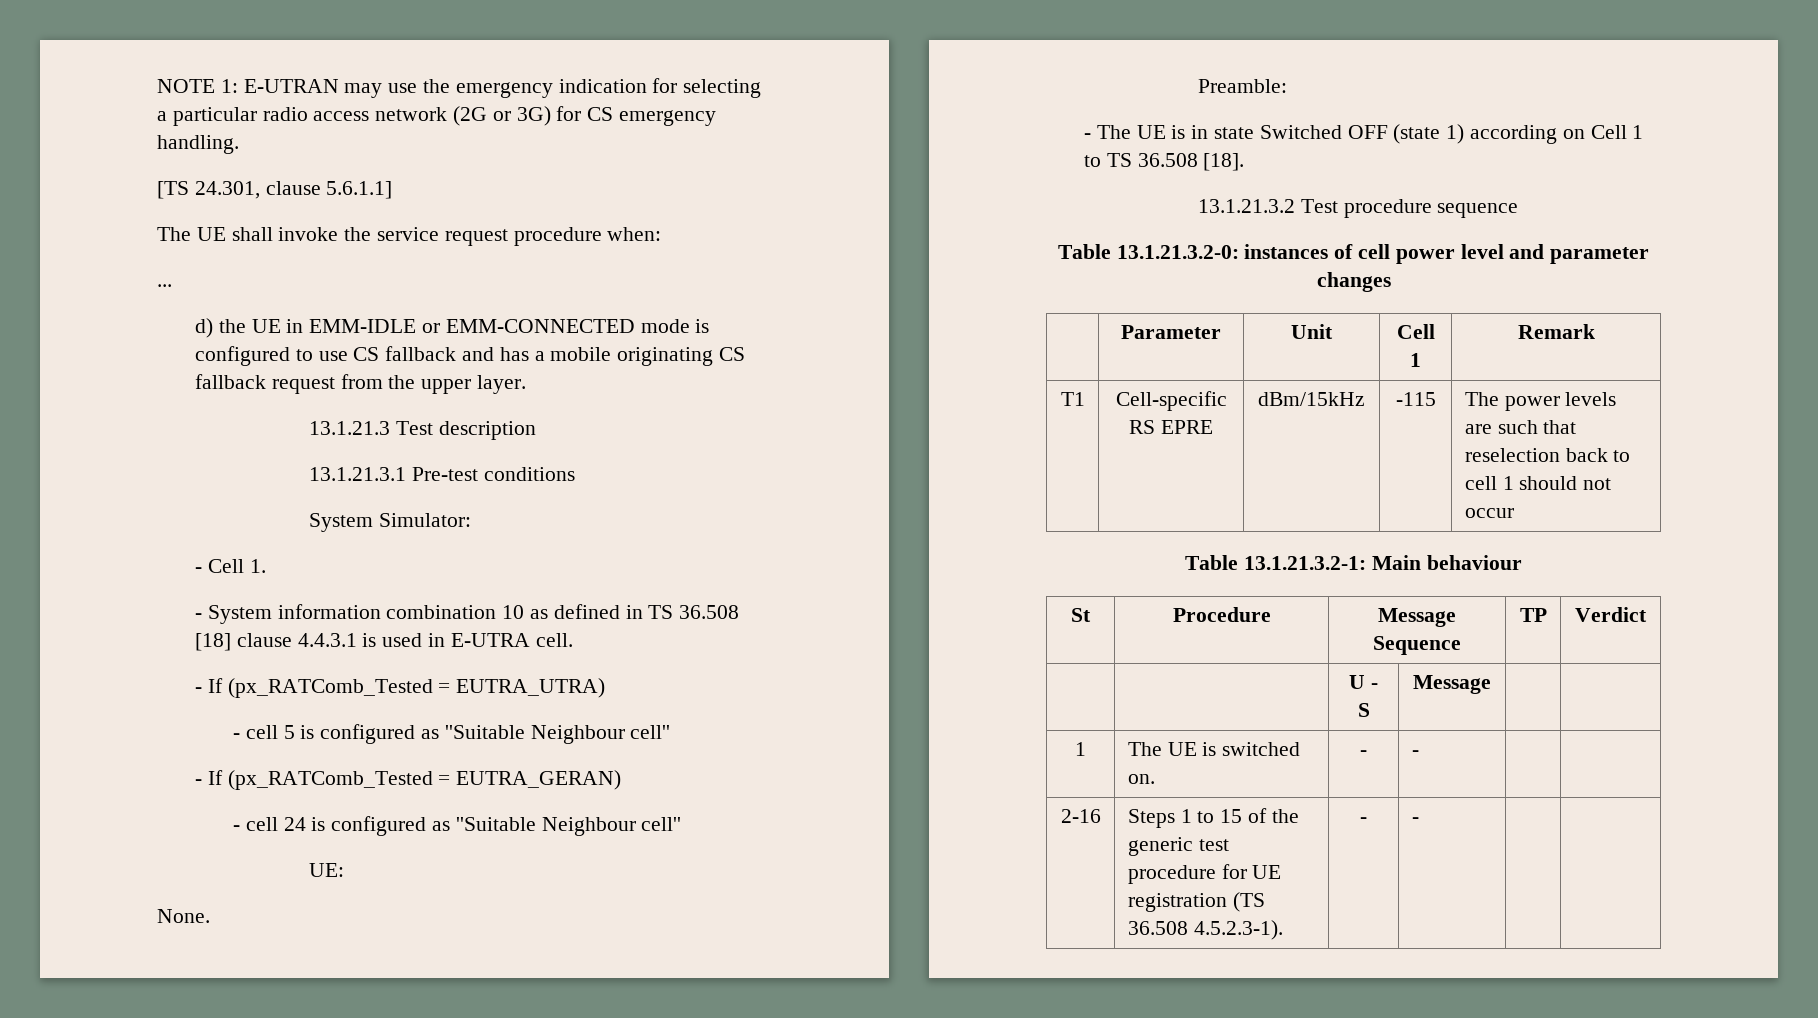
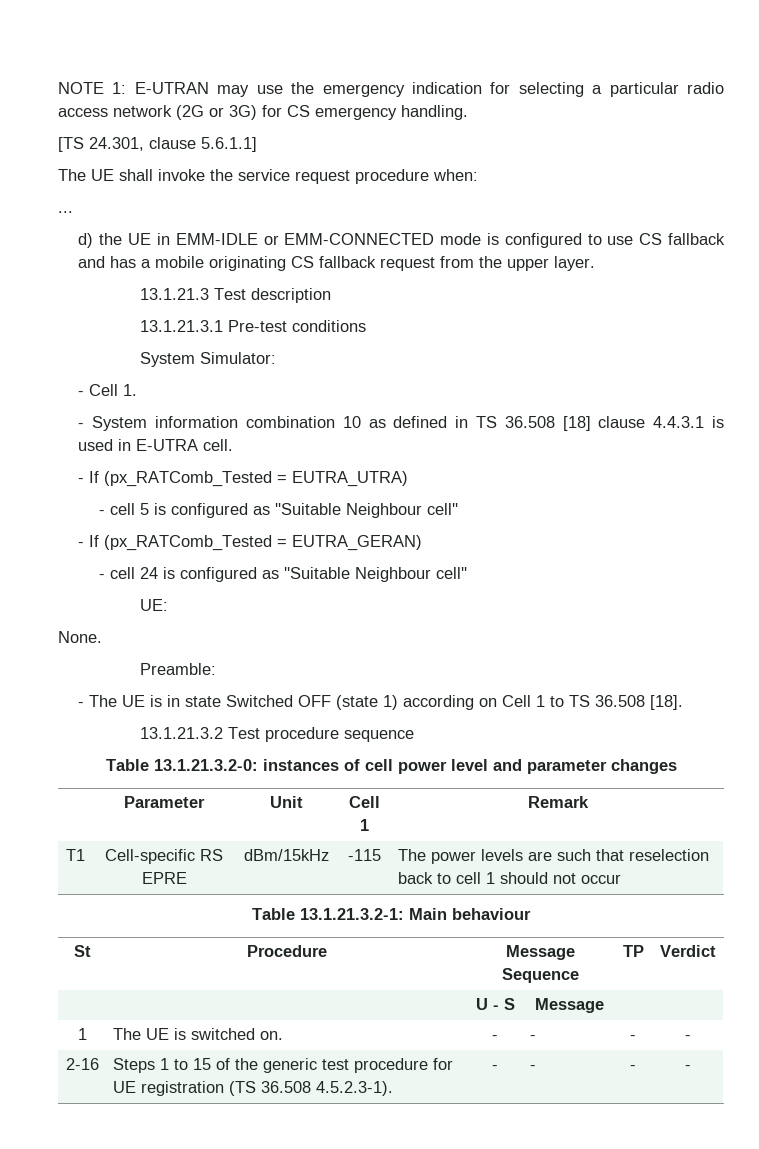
(1419, 753) | -> [630,1035,636,1040] [684,1035,691,1040] - | -
(1419, 820) | -> [630,1065,636,1070] [684,1065,691,1070] - | -

